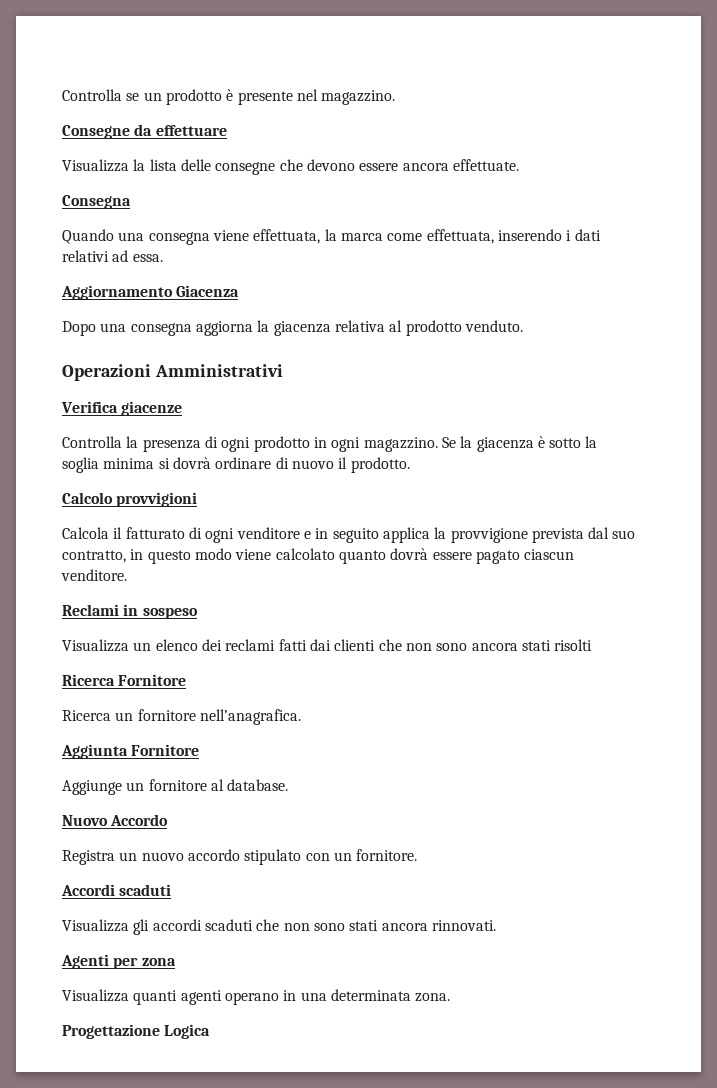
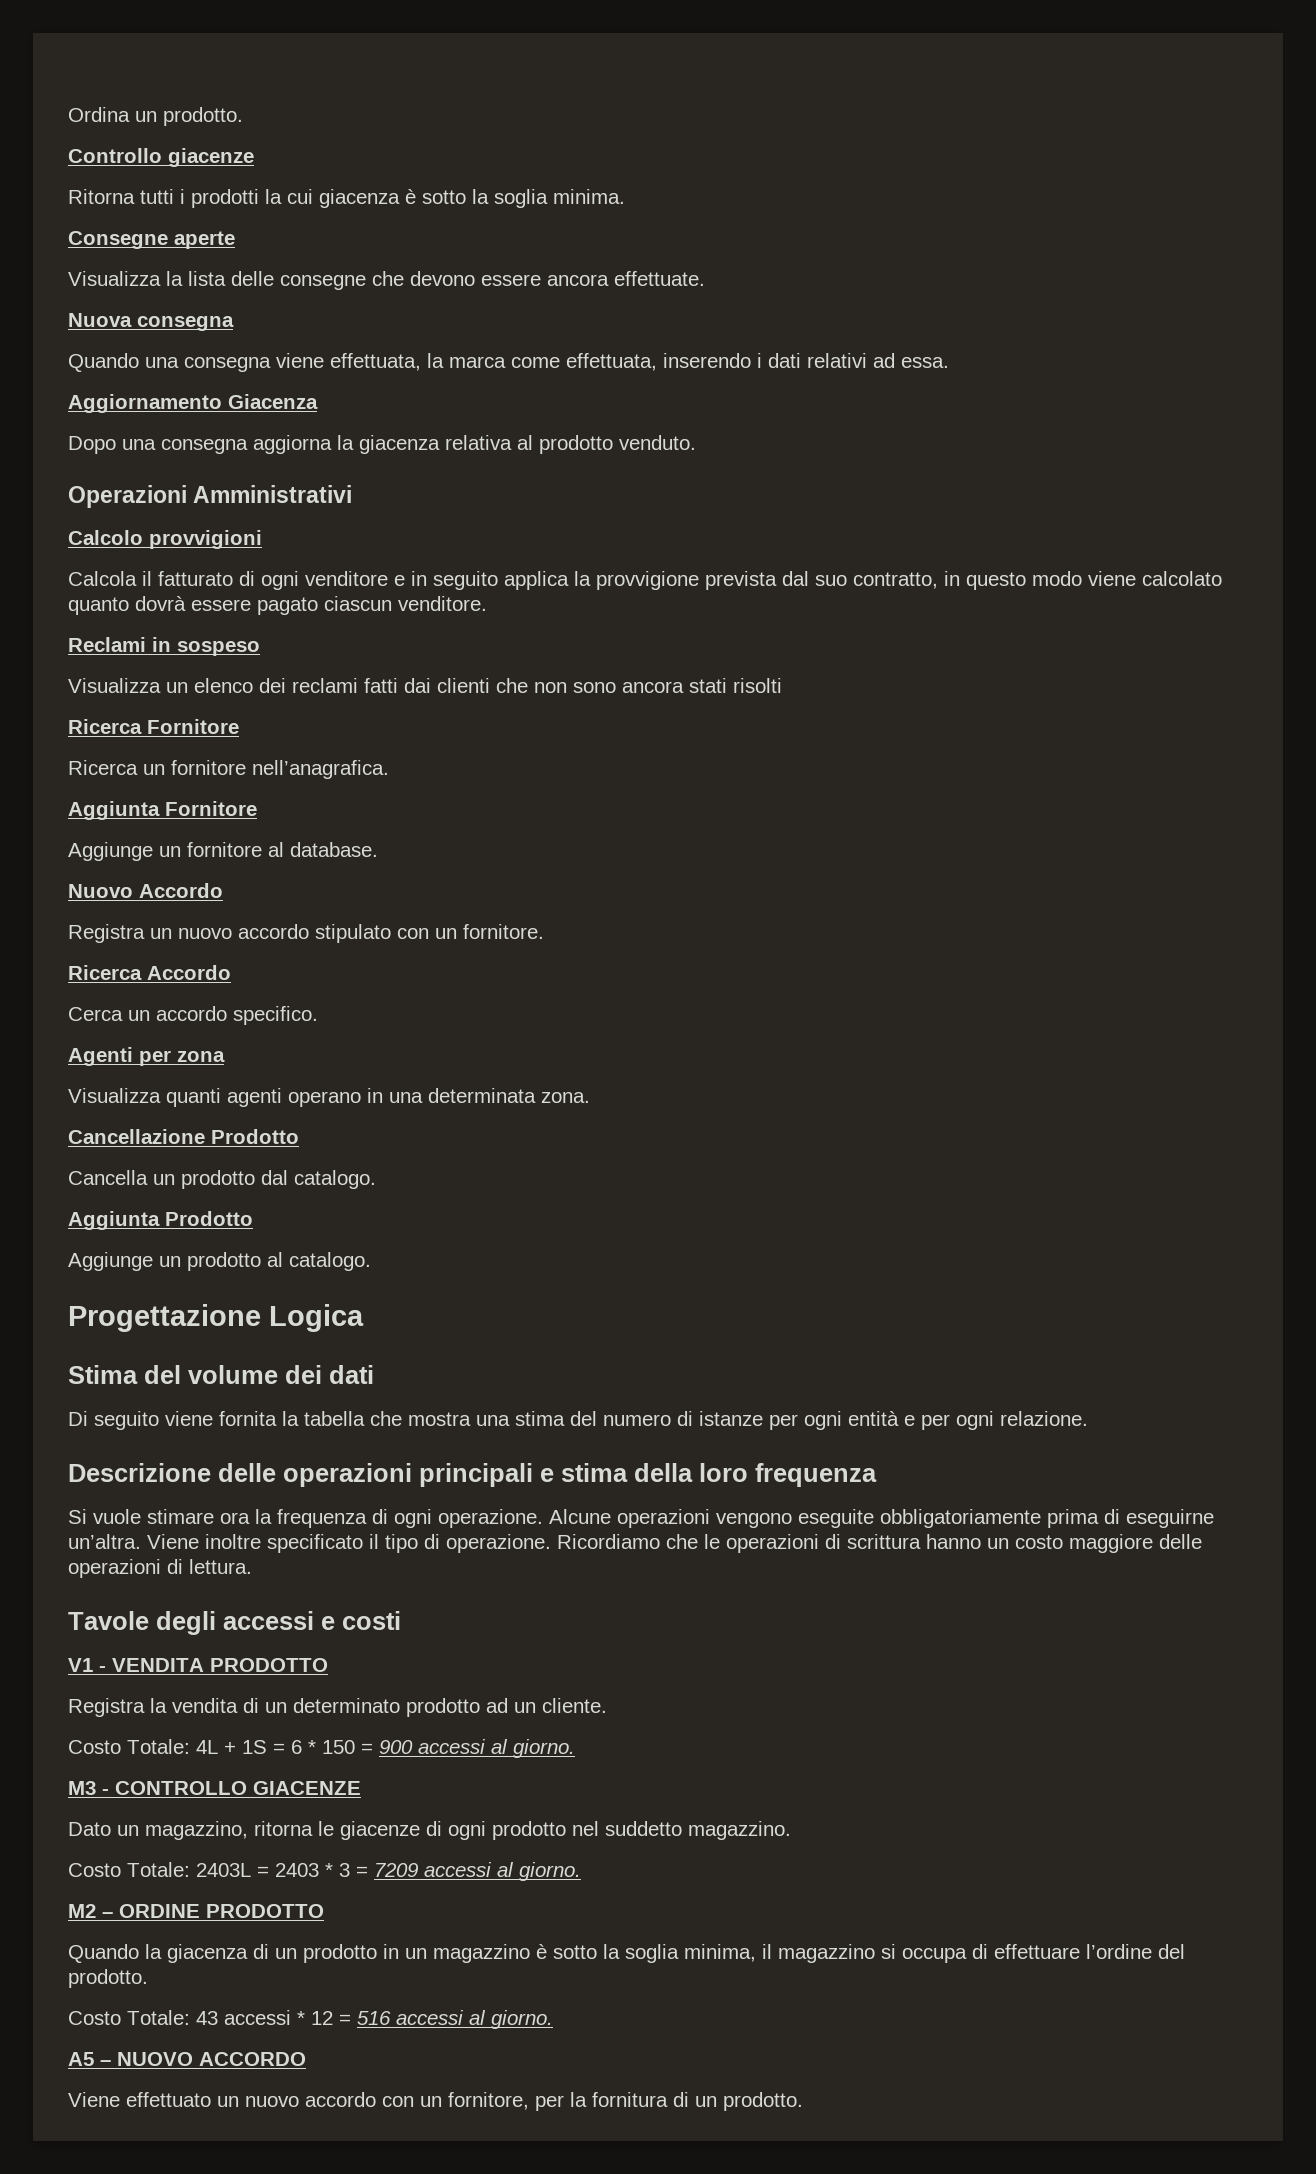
[62,89,396,105] Controlla se un prodotto è presente nel magazzino. -> [68,107,243,126] [68,148,254,167] [68,189,625,208] Ordina un prodotto. // Controllo giacenze // Ritorna tutti i prodotti la cui giacenza è sotto la soglia minima.
[134,124,227,136] da effettuare -> [174,231,235,249] aperte
[62,195,131,209] Consegna -> [68,313,234,331] Nuova consegna
[61,401,183,416] [62,436,598,452] [62,457,410,473] // Verifica giacenze // Controlla la presenza di ogni prodotto in ogni magazzino. Se la giacenza è sotto la soglia minima si dovrà ordinare di nuovo il prodotto. -> (353, 494) none
[61,884,172,896] [62,919,496,935] Accordi scaduti // Visualizza gli accordi scaduti che non sono stati ancora rinnovati. -> [68,965,231,980] [68,1006,318,1025] Ricerca Accordo // Cerca un accordo specifico.
[62,1024,211,1039] Progettazione Logica -> [68,1129,299,1144] [68,1170,376,1189] [68,1211,253,1230] [68,1252,371,1271] [68,1304,364,1332] [68,1365,374,1384] [68,1411,1088,1430] [68,1463,877,1487] [68,1509,1214,1528] [68,1534,1202,1553] [68,1559,252,1578] [68,1611,401,1635] [68,1658,328,1672] [68,1698,607,1717] [68,1739,575,1758] [68,1781,361,1795] [68,1821,791,1840] [68,1862,581,1881] [68,1904,324,1918] [68,1944,1185,1963] [68,1969,148,1988] [68,2010,553,2029] [68,2052,306,2066] [68,2092,803,2111] Cancellazione Prodotto // Cancella un prodotto dal catalogo. // Aggiunta Prodotto // Aggiunge un prodotto al catalogo. // Progettazione Logica // Stima del volume dei dati // Di seguito viene fornita la tabella che mostra una stima del numero di istanze per ogni entità e per ogni relazione. // Descrizione delle operazioni principali e stima della loro frequenza // Si vuole stimare ora la frequenza di ogni operazione. Alcune operazioni vengono eseguite obbligatoriamente prima di eseguirne un’altra. Viene inoltre specificato il tipo di operazione. Ricordiamo che le operazioni di scrittura hanno un costo maggiore delle operazioni di lettura. // Tavole degli accessi e costi // V1 - VENDITA PRODOTTO // Registra la vendita di un determinato prodotto ad un cliente. // Costo Totale: 4L + 1S = 6 * 150 = 900 accessi al giorno. // M3 - CONTROLLO GIACENZE // Dato un magazzino, ritorna le giacenze di ogni prodotto nel suddetto magazzino. // Costo Totale: 2403L = 2403 * 3 = 7209 accessi al giorno. // M2 – ORDINE PRODOTTO // Quando la giacenza di un prodotto in un magazzino è sotto la soglia minima, il magazzino si occupa di effettuare l’ordine del prodotto. // Costo Totale: 43 accessi * 12 = 516 accessi al giorno. // A5 – NUOVO ACCORDO // Viene effettuato un nuovo accordo con un fornitore, per la fornitura di un prodotto.

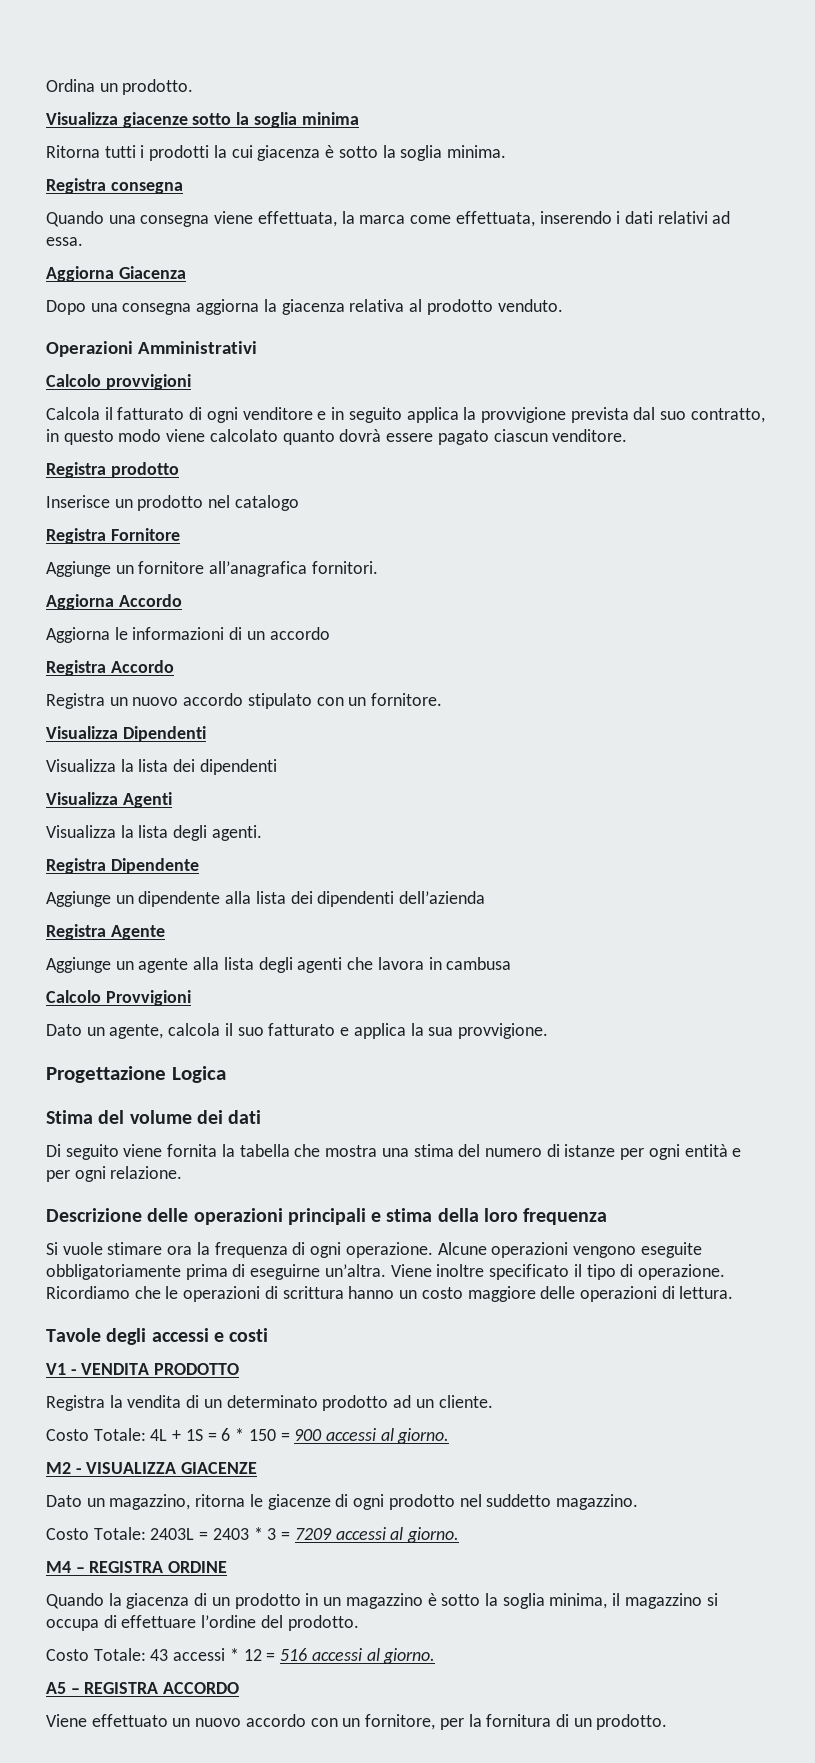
[68,148,254,167] Controllo giacenze -> [46,112,359,128] Visualizza giacenze sotto la soglia minima
[68,231,235,249] [68,271,705,290] [68,313,132,327] Consegne aperte // Visualizza la lista delle consegne che devono essere ancora effettuate. // Nuova -> [46,178,106,194] Registra
[68,394,222,413] Aggiornamento -> [46,266,114,282] Aggiorna
[68,637,260,656] [68,678,782,693] [68,719,239,734] [68,760,389,779] [68,801,257,820] [68,842,378,861] [68,884,133,898] Reclami in sospeso // Visualizza un elenco dei reclami fatti dai clienti che non sono ancora stati risolti // Ricerca Fornitore // Ricerca un fornitore nell’anagrafica. // Aggiunta Fornitore // Aggiunge un fornitore al database. // Nuovo -> [46,462,179,478] [46,495,299,511] [46,528,180,544] [46,561,378,577] [46,594,182,610] [46,627,330,643] [46,660,106,676] Registra prodotto // Inserisce un prodotto nel catalogo // Registra Fornitore // Aggiunge un fornitore all’anagrafica fornitori. // Aggiorna Accordo // Aggiorna le informazioni di un accordo // Registra
[68,965,231,980] [68,1006,318,1025] [68,1047,225,1066] [68,1088,590,1107] [68,1129,299,1144] [68,1170,376,1189] [68,1211,253,1230] [68,1252,371,1271] Ricerca Accordo // Cerca un accordo specifico. // Agenti per zona // Visualizza quanti agenti operano in una determinata zona. // Cancellazione Prodotto // Cancella un prodotto dal catalogo. // Aggiunta Prodotto // Aggiunge un prodotto al catalogo. -> [46,726,206,742] [46,759,277,775] [46,792,172,808] [46,825,262,841] [46,858,199,874] [46,891,486,907] [46,924,165,940] [46,957,512,973] [46,990,191,1006] [46,1023,548,1039] Visualizza Dipendenti // Visualizza la lista dei dipendenti // Visualizza Agenti // Visualizza la lista degli agenti. // Registra Dipendente // Aggiunge un dipendente alla lista dei dipendenti dell’azienda // Registra Agente // Aggiunge un agente alla lista degli agenti che lavora in cambusa // Calcolo Provvigioni // Dato un agente, calcola il suo fatturato e applica la sua provvigione.
[68,1781,247,1795] M3 - CONTROLLO -> [46,1462,177,1474] M2 - VISUALIZZA
[68,1904,113,1918] M2 – -> [46,1561,164,1573] M4 – REGISTRA
[206,1904,324,1918] PRODOTTO -> (228, 1567) none
[117,2052,193,2066] NUOVO -> [84,1682,159,1694] REGISTRA

